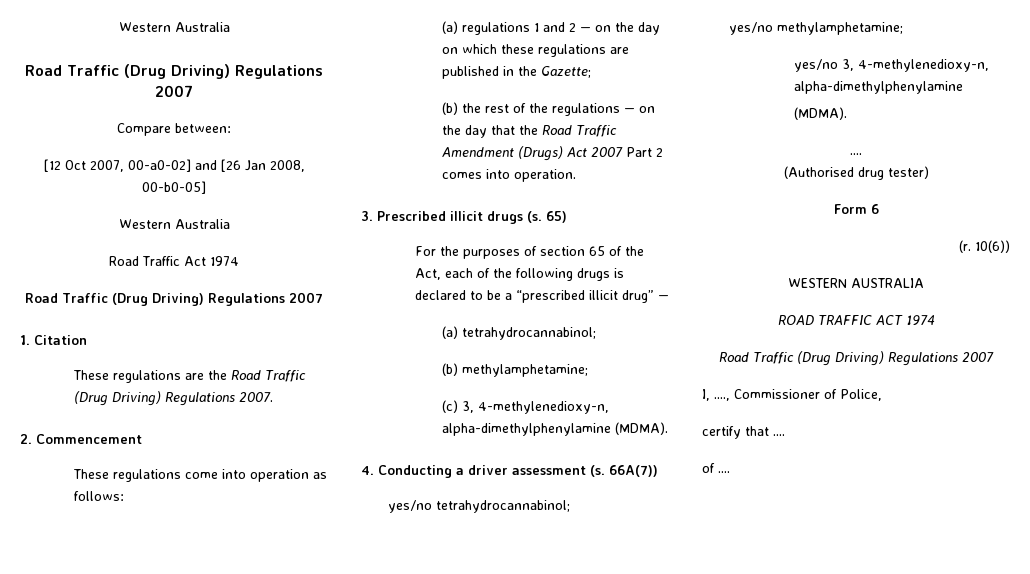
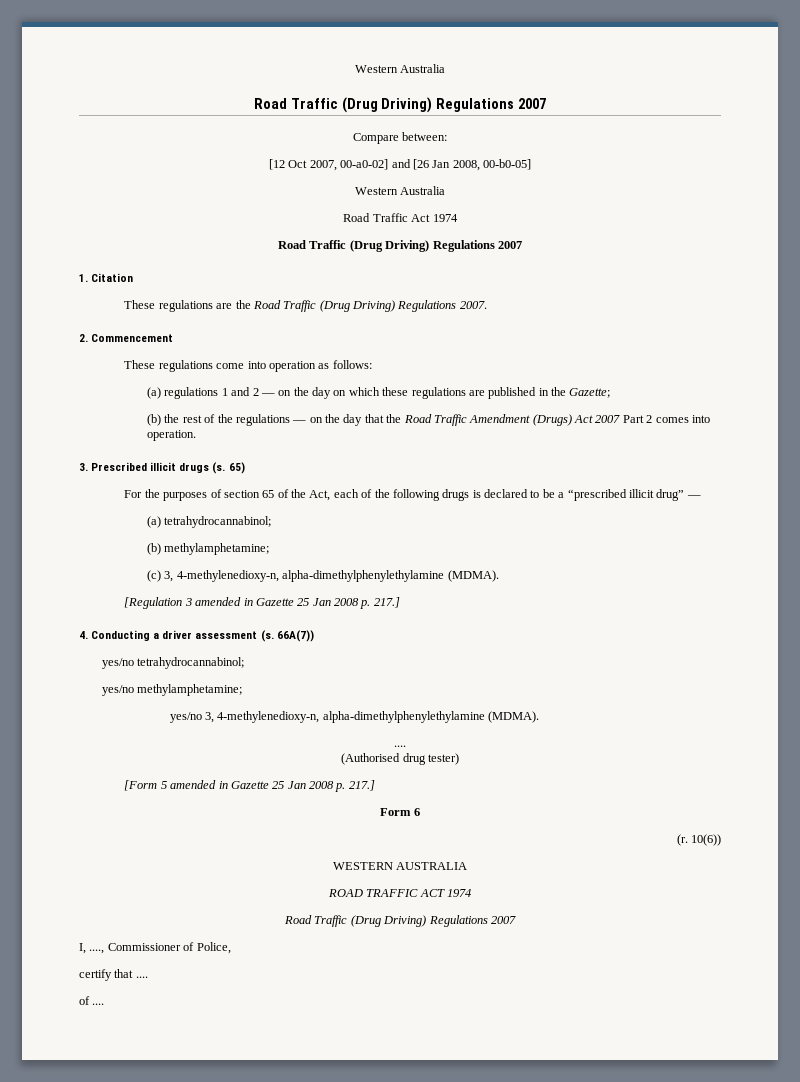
[441,422,668,436] alpha-dimethylphenylamine (MDMA). -> [282,570,499,582] [124,597,400,609] alpha-dimethylphenylethylamine (MDMA). // [Regulation 3 amended in Gazette 25 Jan 2008 p. 217.]
[794,81,964,94] alpha-dimethylphenylamine // -> [322,711,485,723] alpha-dimethylphenylethylamine
(929, 172) none -> [124,780,375,792] // [Form 5 amended in Gazette 25 Jan 2008 p. 217.]

